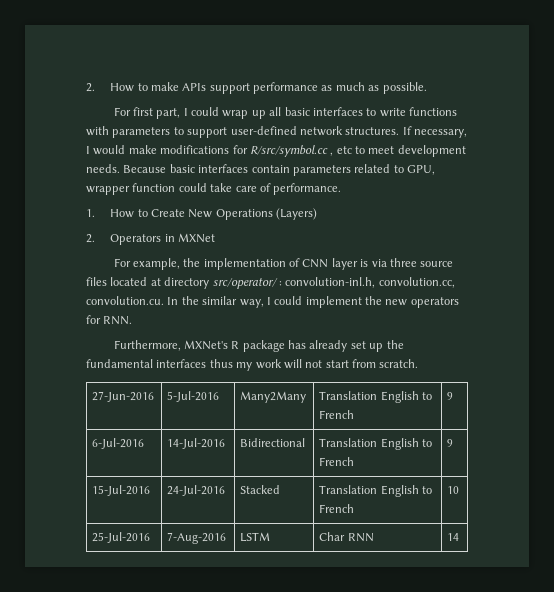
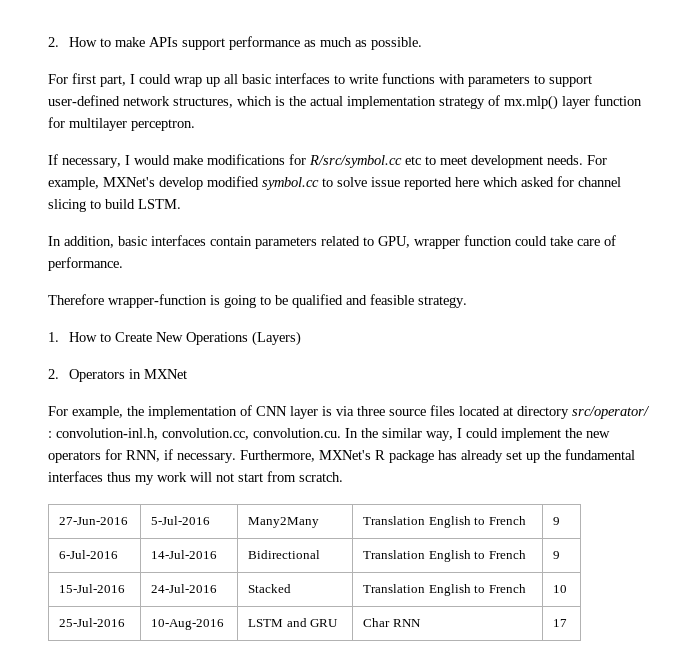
[345,127,400,135] structures. -> [173,95,642,110] [48,117,195,131] structures, which is the actual implementation strategy of mx.mlp() layer function for multilayer perceptron. //
[330,152,334,156] , -> (402, 161) none
[123,165,167,173] Because -> [587,155,607,165] [48,176,621,190] [48,199,181,212] [48,236,114,248] For example, MXNet's develop modified symbol.cc to solve issue reported here which asked for channel slicing to build LSTM. // In addition,
(342, 189) none -> [48,294,467,308] // Therefore wrapper-function is going to be qualified and feasible strategy.
[103,316,133,325] RNN. // -> [126,449,236,463] RNN, if necessary.
[167,532,227,544] 7-Aug-2016 -> [151,619,225,630] 10-Aug-2016
(271, 537) none -> [286,618,339,627] and GRU
[447,533,460,541] 14 -> [553,619,568,627] 17

